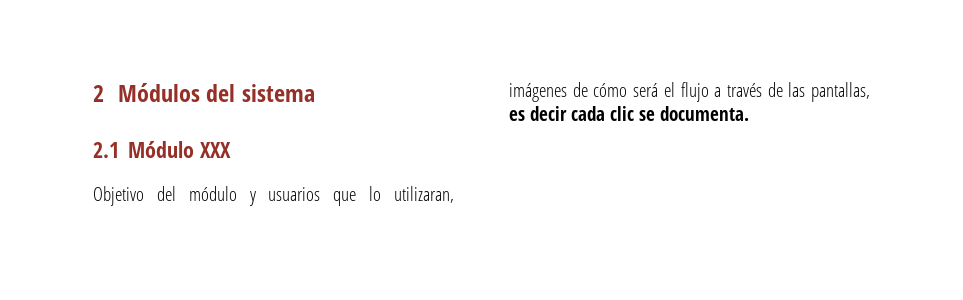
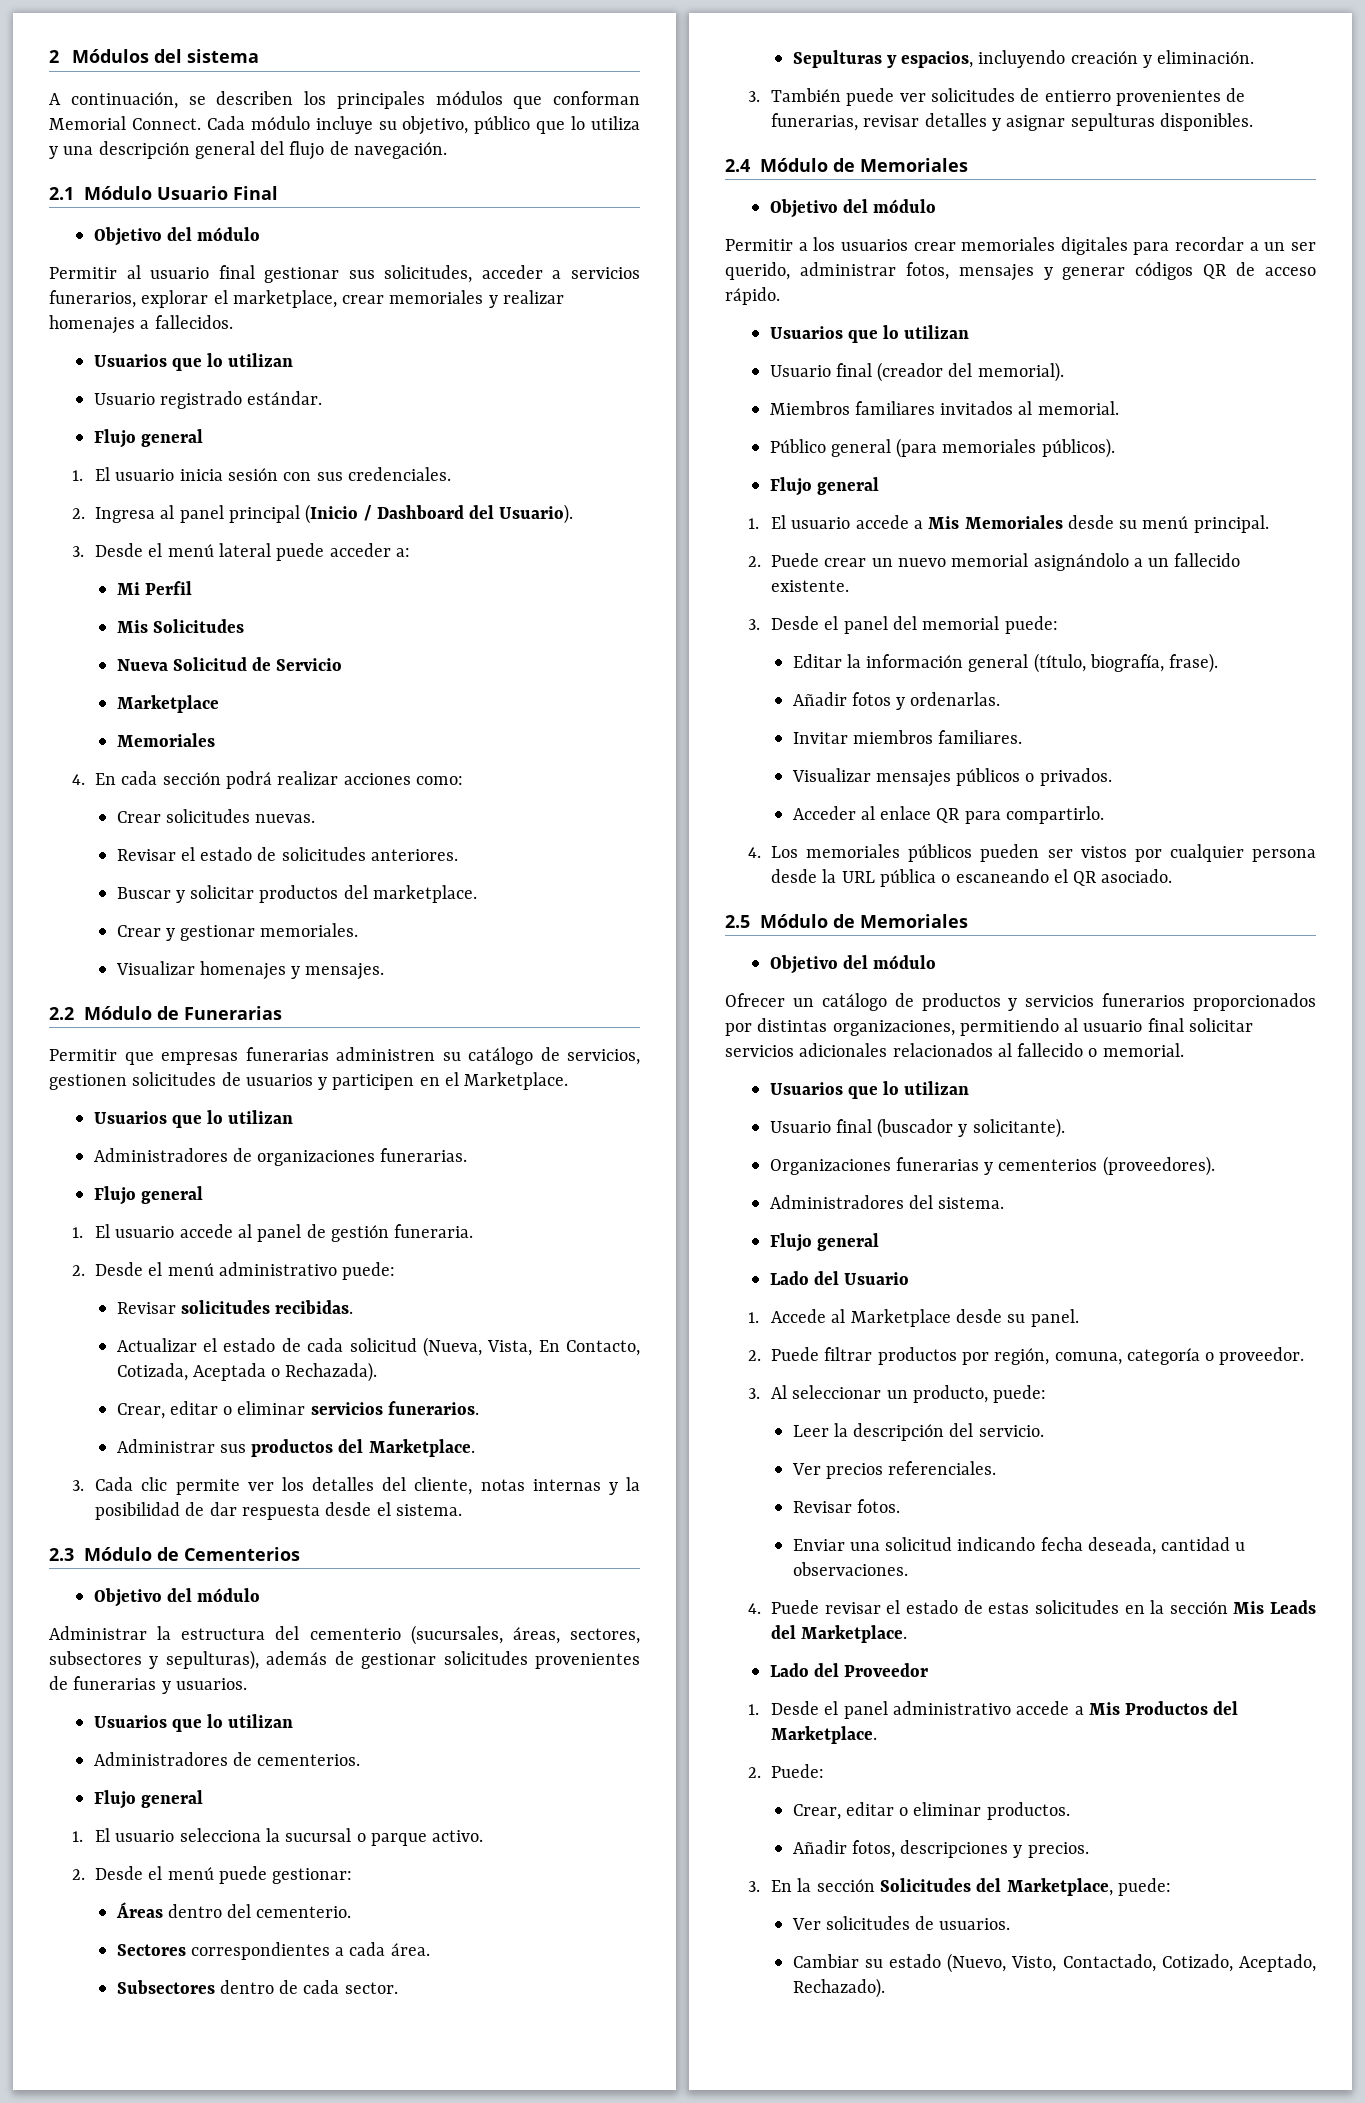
(315, 93) none -> [49,91,640,109] [49,116,640,135] [49,141,447,160] // A continuación, se describen los principales módulos que conforman Memorial Connect. Cada módulo incluye su objetivo, público que lo utiliza y una descripción general del flujo de navegación.
[200,142,232,158] [93,186,454,206] [509,82,870,102] [509,106,749,121] XXX // Objetivo del módulo y usuarios que lo utilizaran, imágenes de cómo será el flujo a través de las pantallas, es decir cada clic se documenta. -> [156,186,278,200] [93,227,261,246] [49,265,640,283] [49,290,564,308] [49,315,233,334] [93,353,294,371] [93,391,323,409] [93,429,203,448] [72,467,451,481] [72,504,574,524] [72,543,410,561] [116,581,192,595] [116,619,244,633] [116,657,343,671] [116,695,219,713] [116,733,215,747] [72,771,463,789] [116,809,316,823] [116,847,458,861] [116,885,477,903] [116,923,359,941] [115,961,385,980] [49,1006,282,1020] [49,1047,640,1065] [49,1072,569,1090] [93,1110,294,1128] [93,1148,468,1166] [93,1186,203,1205] [72,1224,474,1242] [72,1262,396,1280] [116,1300,354,1314] [116,1337,640,1357] [116,1362,378,1382] [116,1401,479,1419] [116,1439,475,1457] [72,1477,640,1495] [95,1502,462,1520] [49,1547,300,1561] [93,1588,261,1607] [49,1625,640,1645] [49,1650,640,1670] [49,1676,247,1694] [93,1714,294,1732] [93,1752,361,1766] [93,1790,203,1809] [72,1828,484,1846] [72,1866,353,1884] [115,1902,352,1918] [116,1942,430,1960] [116,1980,398,1994] [792,50,1255,68] [748,88,1246,106] [771,113,1253,131] [725,158,968,172] [769,199,937,218] [725,237,1316,255] [725,262,1316,281] [725,287,780,305] [769,325,970,343] [769,362,1064,382] [769,401,1119,415] [769,438,1115,458] [769,477,879,496] [748,515,1269,533] [748,553,1241,571] [771,580,850,592] [748,616,1058,634] [792,653,1219,673] [792,692,1001,710] [792,730,1023,744] [791,768,1112,787] [792,806,1104,824] [748,844,1316,862] [771,869,1173,887] [725,914,968,928] [769,955,937,974] [725,993,1316,1011] [725,1018,1253,1036] [725,1043,1184,1057] [769,1081,970,1099] [769,1118,1065,1138] [769,1156,1215,1176] [769,1195,1005,1209] [769,1233,879,1252] [769,1271,910,1285] [748,1309,1079,1327] [748,1347,1305,1365] [748,1385,1047,1403] [792,1423,1044,1441] [791,1461,997,1479] [792,1499,900,1513] [792,1537,1246,1555] [792,1562,908,1576] [748,1600,1316,1614] [771,1625,908,1643] [769,1663,929,1677] [748,1701,1239,1719] [771,1726,878,1744] [748,1764,825,1778] [792,1802,1070,1820] [792,1840,1089,1858] [748,1878,1171,1896] [791,1916,1011,1930] [792,1953,1316,1973] [792,1978,885,1998] Usuario Final // Objetivo del módulo // Permitir al usuario final gestionar sus solicitudes, acceder a servicios funerarios, explorar el marketplace, crear memoriales y realizar homenajes a fallecidos. // Usuarios que lo utilizan // Usuario registrado estándar. // Flujo general // 1. El usuario inicia sesión con sus credenciales. // 2. Ingresa al panel principal (Inicio / Dashboard del Usuario). // 3. Desde el menú lateral puede acceder a: // Mi Perfil // Mis Solicitudes // Nueva Solicitud de Servicio // Marketplace // Memoriales // 4. En cada sección podrá realizar acciones como: // Crear solicitudes nuevas. // Revisar el estado de solicitudes anteriores. // Buscar y solicitar productos del marketplace. // Crear y gestionar memoriales. // Visualizar homenajes y mensajes. // 2.2 Módulo de Funerarias // Permitir que empresas funerarias administren su catálogo de servicios, gestionen solicitudes de usuarios y participen en el Marketplace. // Usuarios que lo utilizan // Administradores de organizaciones funerarias. // Flujo general // 1. El usuario accede al panel de gestión funeraria. // 2. Desde el menú administrativo puede: // Revisar solicitudes recibidas. // Actualizar el estado de cada solicitud (Nueva, Vista, En Contacto, Cotizada, Aceptada o Rechazada). // Crear, editar o eliminar servicios funerarios. // Administrar sus productos del Marketplace. // 3. Cada clic permite ver los detalles del cliente, notas internas y la posibilidad de dar respuesta desde el sistema. // 2.3 Módulo de Cementerios // Objetivo del módulo // Administrar la estructura del cementerio (sucursales, áreas, sectores, subsectores y sepulturas), además de gestionar solicitudes provenientes de funerarias y usuarios. // Usuarios que lo utilizan // Administradores de cementerios. // Flujo general // 1. El usuario selecciona la sucursal o parque activo. // 2. Desde el menú puede gestionar: // Áreas dentro del cementerio. // Sectores correspondientes a cada área. // Subsectores dentro de cada sector. // Sepulturas y espacios, incluyendo creación y eliminación. // 3. También puede ver solicitudes de entierro provenientes de funerarias, revisar detalles y asignar sepulturas disponibles. // 2.4 Módulo de Memoriales // Objetivo del módulo // Permitir a los usuarios crear memoriales digitales para recordar a un ser querido, administrar fotos, mensajes y generar códigos QR de acceso rápido. // Usuarios que lo utilizan // Usuario final (creador del memorial). // Miembros familiares invitados al memorial. // Público general (para memoriales públicos). // Flujo general // 1. El usuario accede a Mis Memoriales desde su menú principal. // 2. Puede crear un nuevo memorial asignándolo a un fallecido existente. // 3. Desde el panel del memorial puede: // Editar la información general (título, biografía, frase). // Añadir fotos y ordenarlas. // Invitar miembros familiares. // Visualizar mensajes públicos o privados. // Acceder al enlace QR para compartirlo. // 4. Los memoriales públicos pueden ser vistos por cualquier persona desde la URL pública o escaneando el QR asociado. // 2.5 Módulo de Memoriales // Objetivo del módulo // Ofrecer un catálogo de productos y servicios funerarios proporcionados por distintas organizaciones, permitiendo al usuario final solicitar servicios adicionales relacionados al fallecido o memorial. // Usuarios que lo utilizan // Usuario final (buscador y solicitante). // Organizaciones funerarias y cementerios (proveedores). // Administradores del sistema. // Flujo general // Lado del Usuario // 1. Accede al Marketplace desde su panel. // 2. Puede filtrar productos por región, comuna, categoría o proveedor. // 3. Al seleccionar un producto, puede: // Leer la descripción del servicio. // Ver precios referenciales. // Revisar fotos. // Enviar una solicitud indicando fecha deseada, cantidad u observaciones. // 4. Puede revisar el estado de estas solicitudes en la sección Mis Leads del Marketplace. // Lado del Proveedor // 1. Desde el panel administrativo accede a Mis Productos del Marketplace. // 2. Puede: // Crear, editar o eliminar productos. // Añadir fotos, descripciones y precios. // 3. En la sección Solicitudes del Marketplace, puede: // Ver solicitudes de usuarios. // Cambiar su estado (Nuevo, Visto, Contactado, Cotizado, Aceptado, Rechazado).

